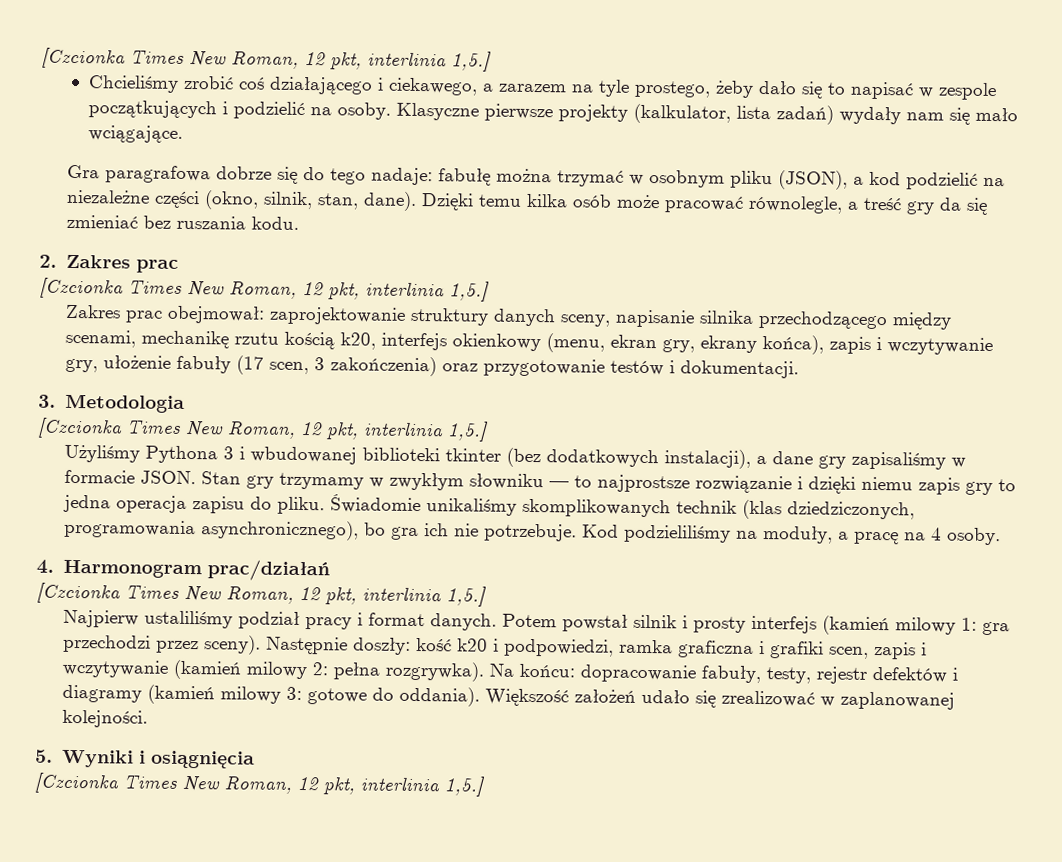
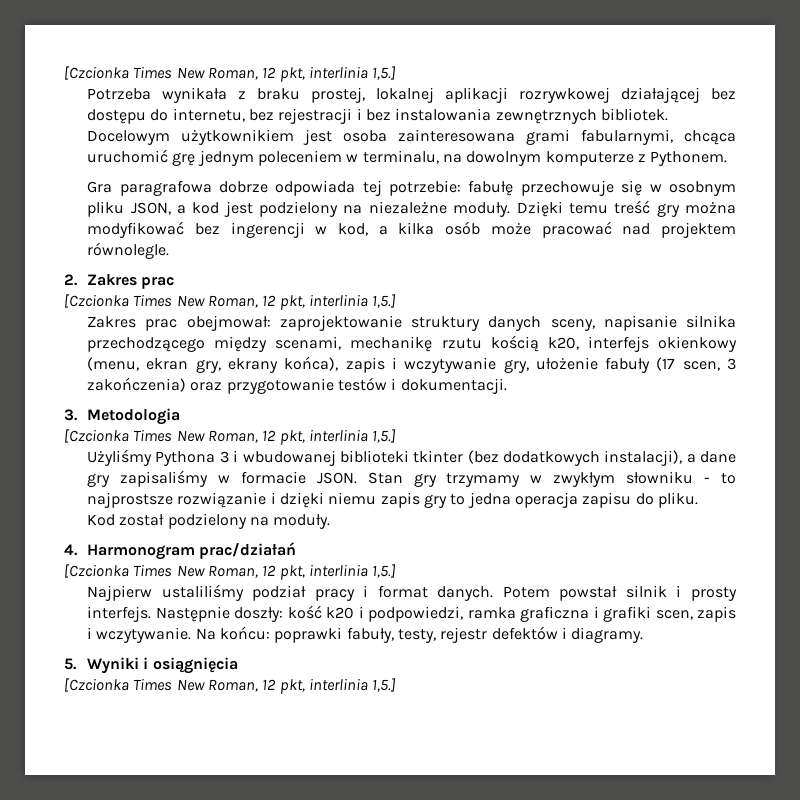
[41,47,492,72] [87,75,997,101] [87,100,1018,125] [87,125,183,143] [66,164,624,187] [Czcionka Times New Roman, 12 pkt, interlinia 1,5.] // Chcieliśmy zrobić coś działającego i ciekawego, a zarazem na tyle prostego, żeby dało się to napisać w zespole początkujących i podzielić na osoby. Klasyczne pierwsze projekty (kalkulator, lista zadań) wydały nam się mało wciągające. // Gra paragrafowa dobrze się do tego nadaje: fabułę można trzymać -> [64,66,397,82] [87,87,736,103] [87,108,669,124] [87,129,736,145] [87,149,728,166] [87,180,643,196] [Czcionka Times New Roman, 12 pkt, interlinia 1,5.] // Potrzeba wynikała z braku prostej, lokalnej aplikacji rozrywkowej działającej bez dostępu do internetu, bez rejestracji i bez instalowania zewnętrznych bibliotek. Docelowym użytkownikiem jest osoba zainteresowana grami fabularnymi, chcąca uruchomić grę jednym poleceniem w terminalu, na dowolnym komputerze z Pythonem. // Gra paragrafowa dobrze odpowiada tej potrzebie: fabułę przechowuje się
[777,170,848,190] (JSON), -> [130,202,171,215] JSON,
[905,172,1005,190] [65,189,989,215] [65,214,299,230] podzielić na niezależne części (okno, silnik, stan, dane). Dzięki temu kilka osób może pracować równolegle, a treść gry da się zmieniać bez ruszania kodu. -> [223,200,737,217] [87,221,736,238] [87,242,170,259] jest podzielony na niezależne moduły. Dzięki temu treść gry można modyfikować bez ingerencji w kod, a kilka osób może pracować nad projektem równolegle.
[548,481,569,488] — -> [704,477,711,483] -
[329,494,915,520] [63,519,1001,546] Świadomie unikaliśmy skomplikowanych technik (klas dziedziczonych, programowania asynchronicznego), bo gra ich nie potrzebuje. Kod podzieliliśmy na moduły, a pracę na 4 osoby. -> [87,513,331,529] // Kod został podzielony na moduły.
[750,615,1010,636] [62,634,261,655] interfejs (kamień milowy 1: gra przechodzi przez sceny). -> [87,606,152,622] interfejs.
[61,659,484,682] wczytywanie (kamień milowy 2: pełna rozgrywka). -> [96,627,192,643] wczytywanie.
[579,664,696,683] dopracowanie -> [274,627,343,643] poprawki
[61,684,955,710] [61,709,148,728] diagramy (kamień milowy 3: gotowe do oddania). Większość założeń udało się zrealizować w zaplanowanej kolejności. -> [571,627,644,643] diagramy.

